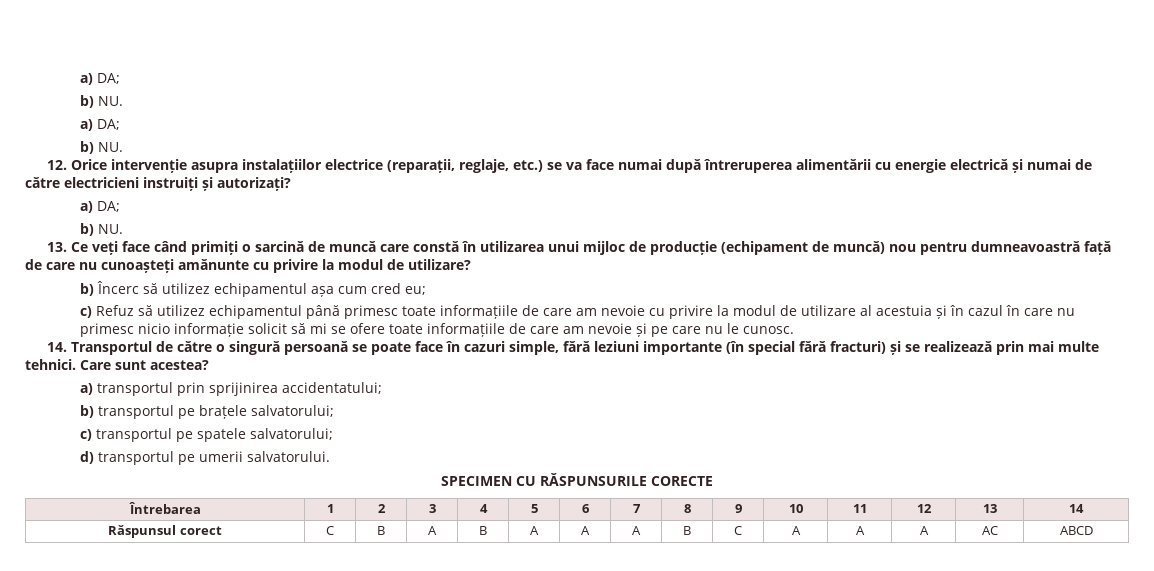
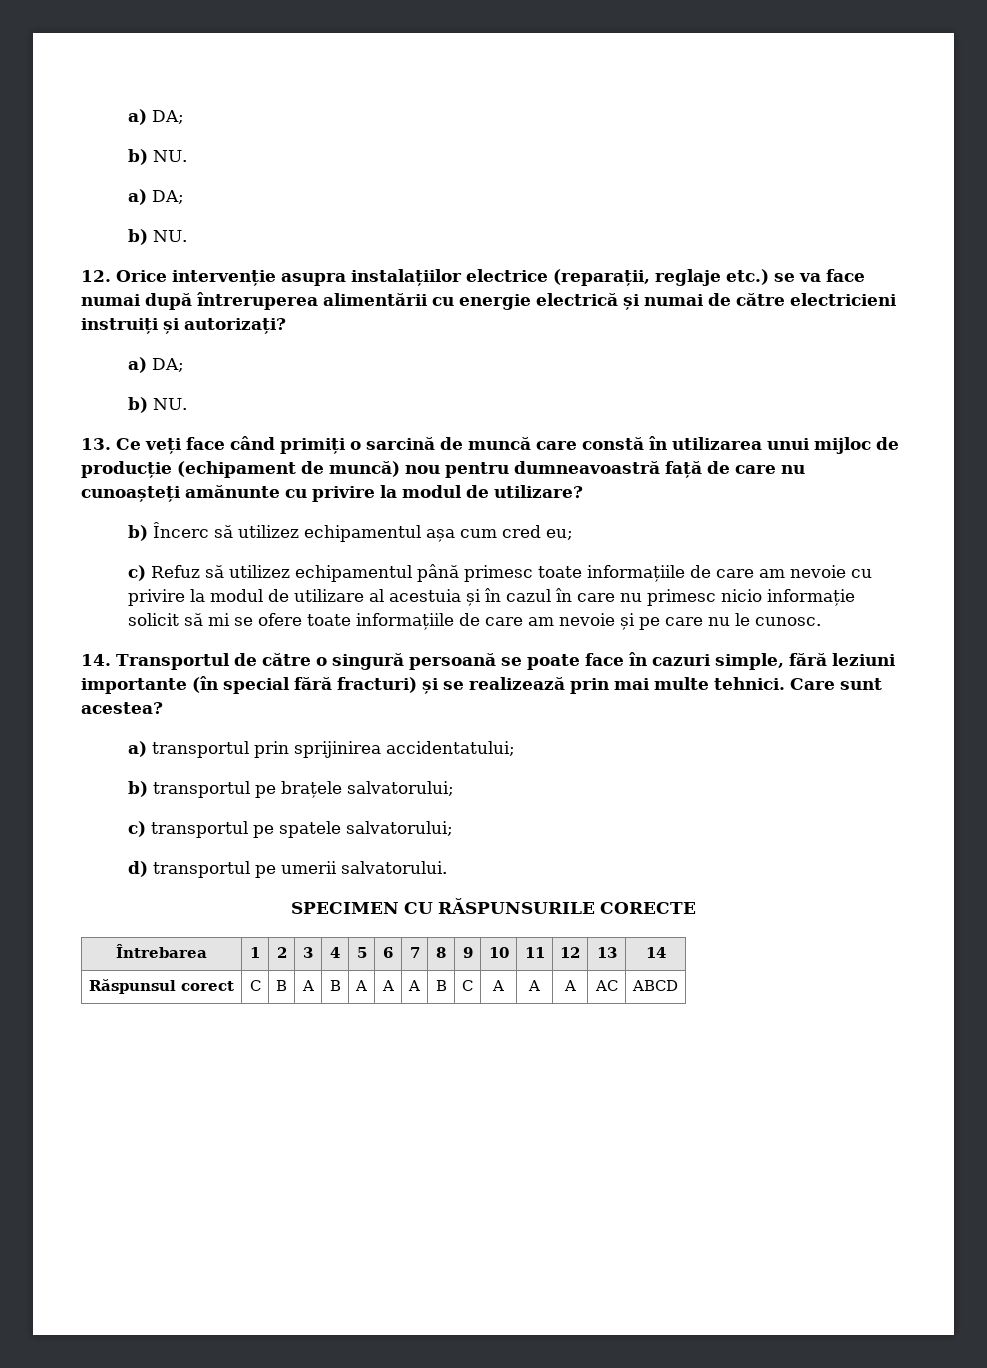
[458,159,509,173] reglaje, -> [655,269,721,286] reglaje

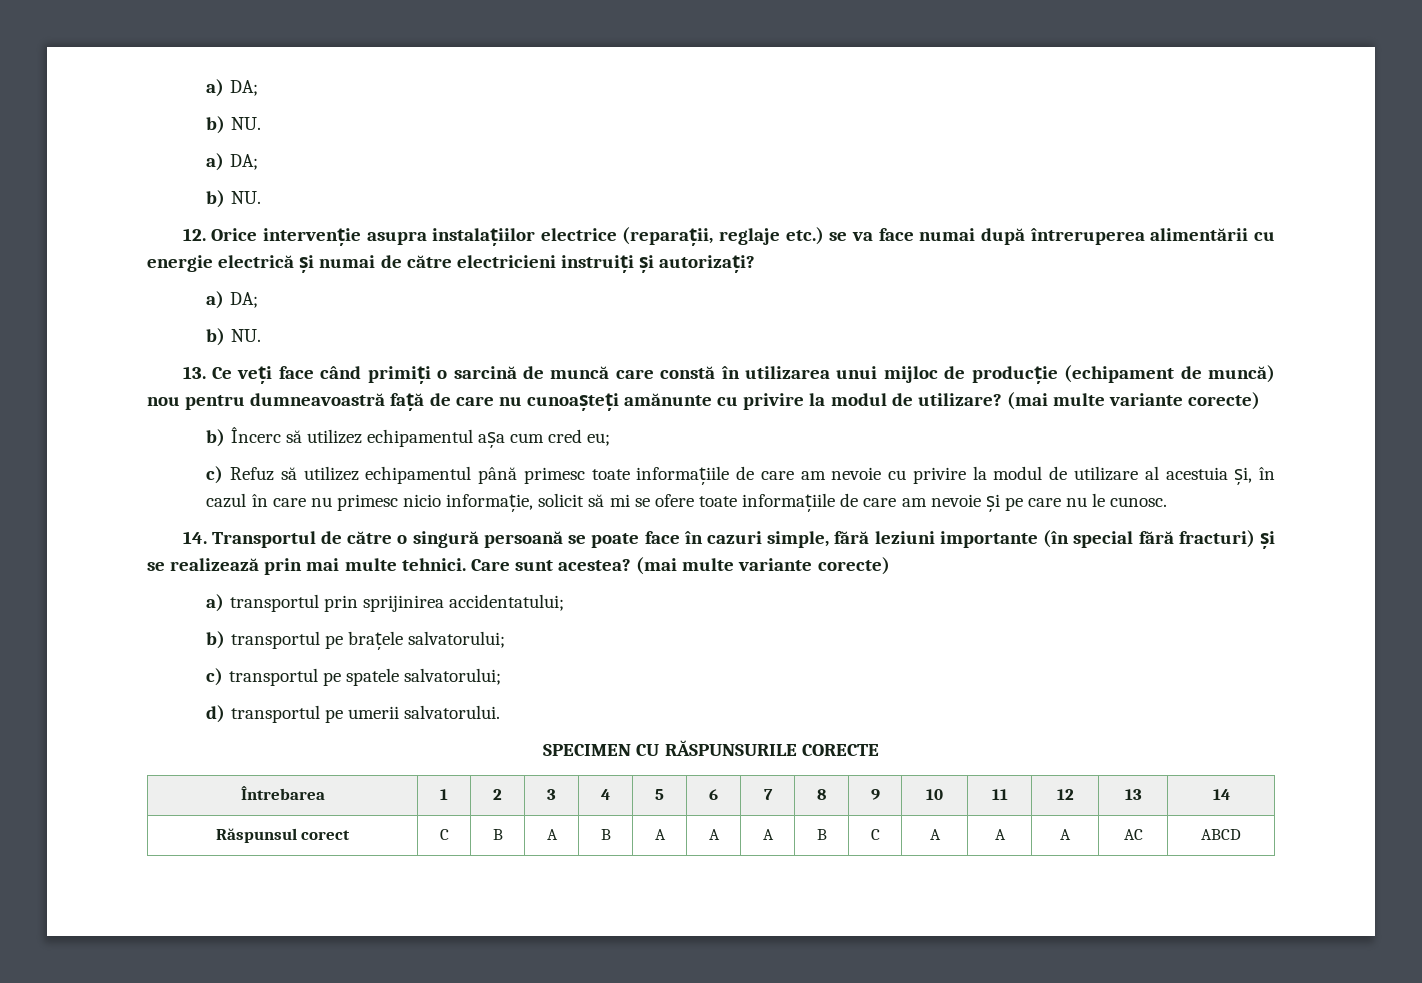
(583, 491) none -> [1006,392,1261,410] (mai multe variante corecte)
[465,589,481,606] și -> [1234,467,1253,485] și,
[766,589,855,606] informație -> [446,494,534,512] informație,
(163, 708) none -> [636,557,890,575] (mai multe variante corecte)

